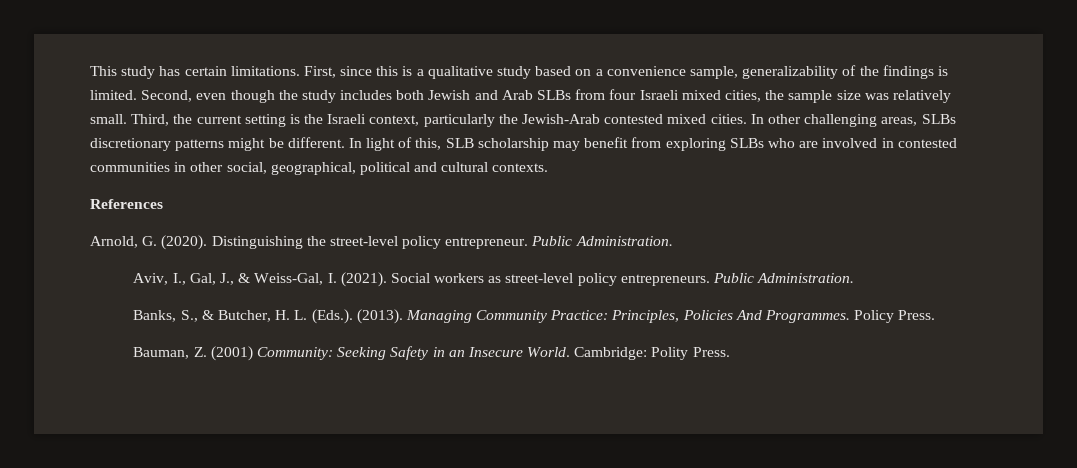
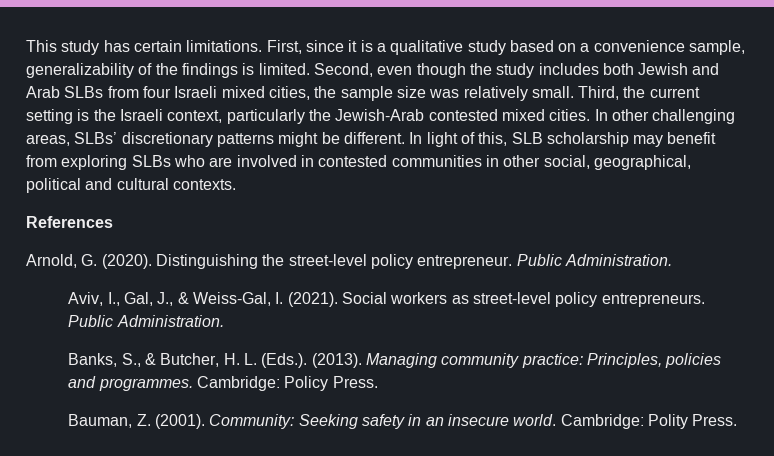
[376,66,399,76] this -> [348,40,358,52] it
[921,114,956,124] SLBs -> [74,132,118,144] SLBs’
[476,310,851,323] Community Practice: Principles, Policies And Programmes. -> [441,353,722,368] [68,376,281,391] community practice: Principles, policies and programmes. Cambridge:
[210,346,253,361] (2001) -> [155,414,206,429] (2001).
[390,346,429,360] Safety -> [361,414,405,429] safety
[467,347,571,357] Insecure World. -> [447,414,557,426] insecure world.

